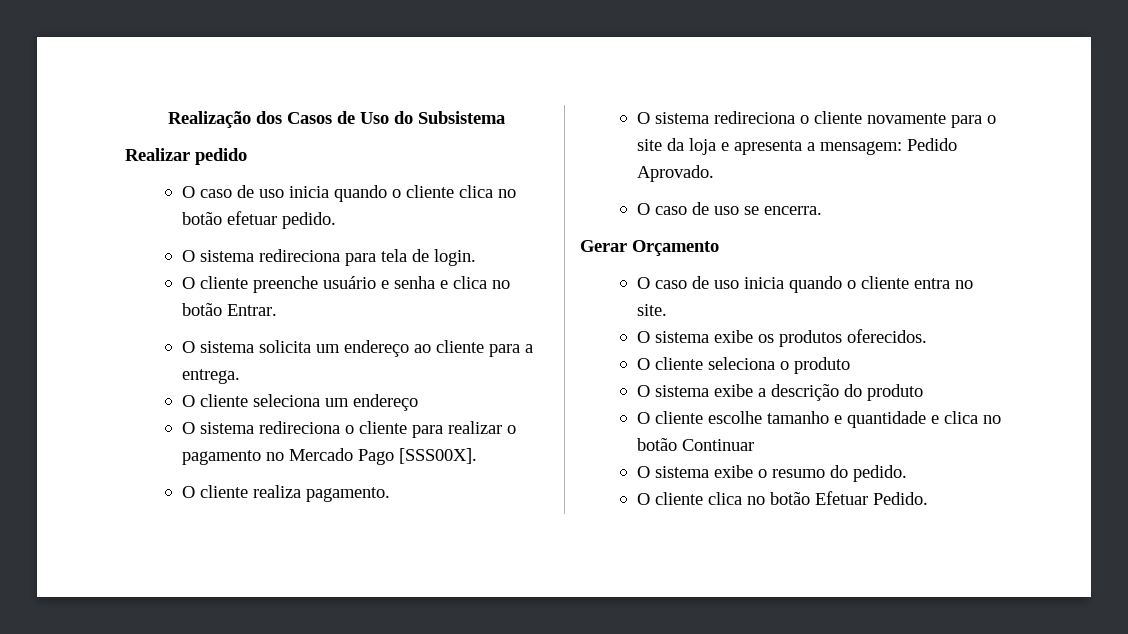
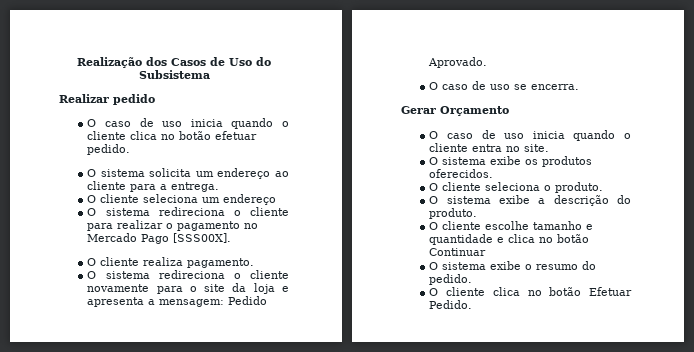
[182,249,477,266] [182,276,511,293] [182,303,278,316] // O sistema redireciona para tela de login. // O cliente preenche usuário e senha e clica no botão Entrar. -> (131, 149) none
[794,357,851,374] produto -> [555,182,604,193] produto.
[867,384,924,401] produto -> [429,208,478,219] produto.

